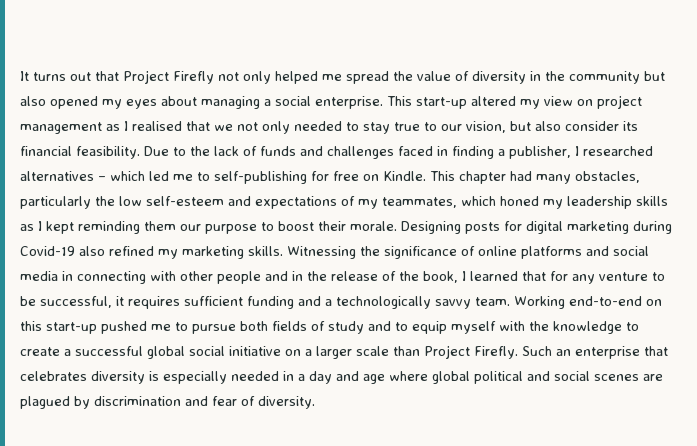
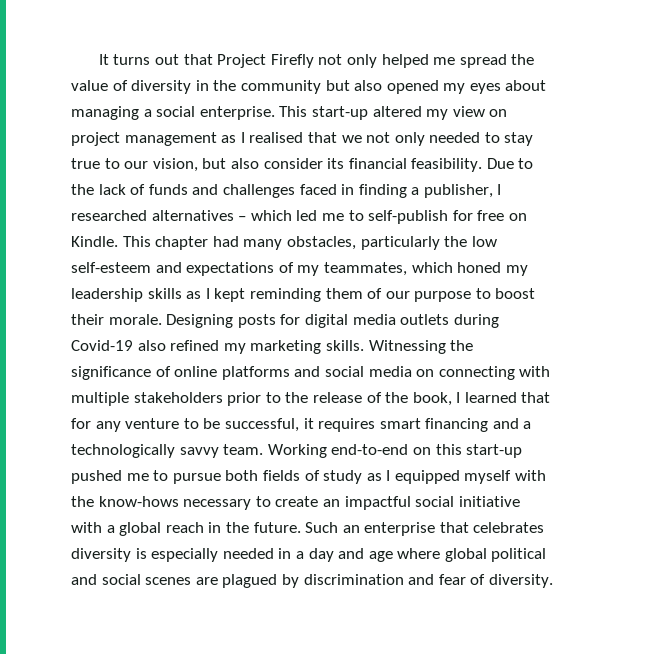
[214,171,307,184] self-publishing -> [368,210,449,224] self-publish
(176, 226) none -> [367,288,383,299] of
[567,221,629,234] marketing -> [352,314,450,325] media outlets
[62,271,73,281] in -> [416,369,435,377] on
[180,271,303,284] other people and in -> [71,392,281,406] multiple stakeholders prior to
[184,296,294,309] sufficient funding -> [379,418,489,432] smart financing
[368,321,639,334] [20,345,518,359] and to equip myself with the knowledge to create a successful global social initiative on a larger scale than Project Firefly. -> [366,470,547,484] [71,496,520,510] [71,522,301,536] as I equipped myself with the know-hows necessary to create an impactful social initiative with a global reach in the future.

